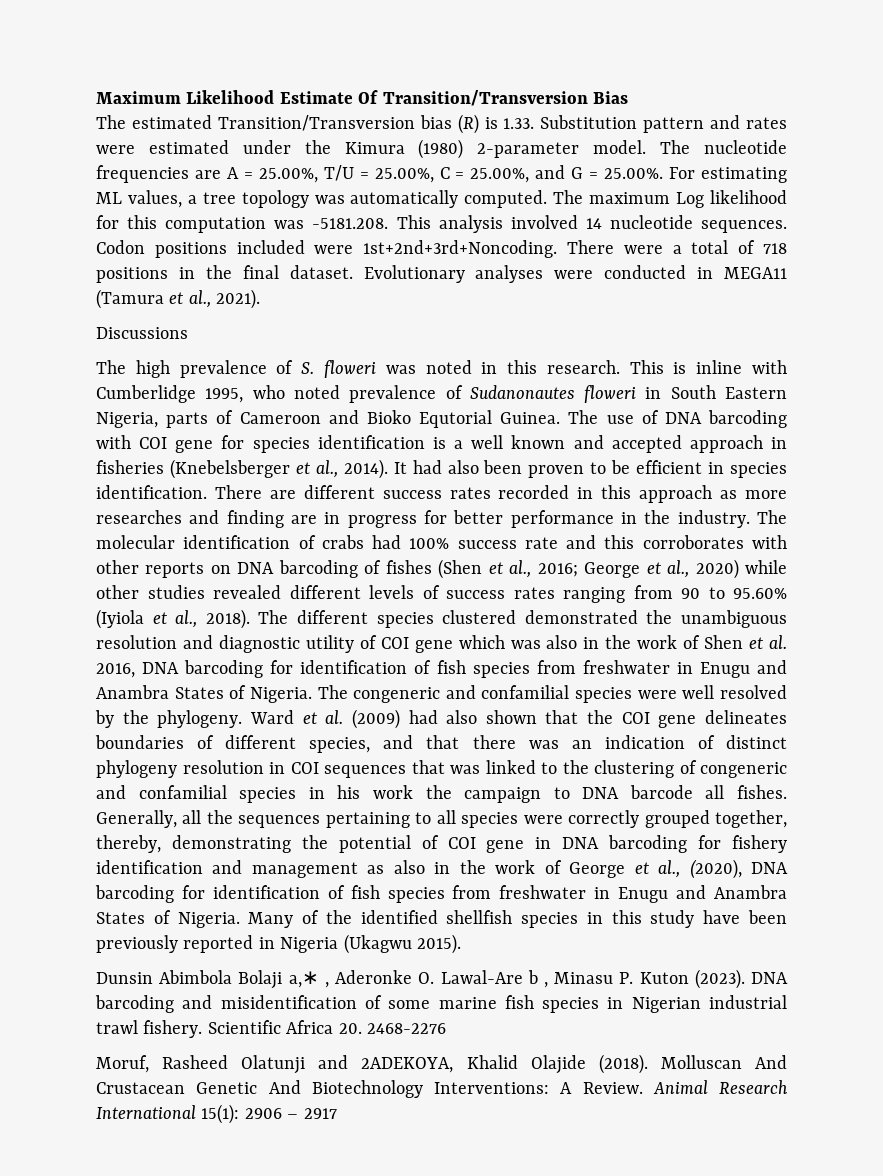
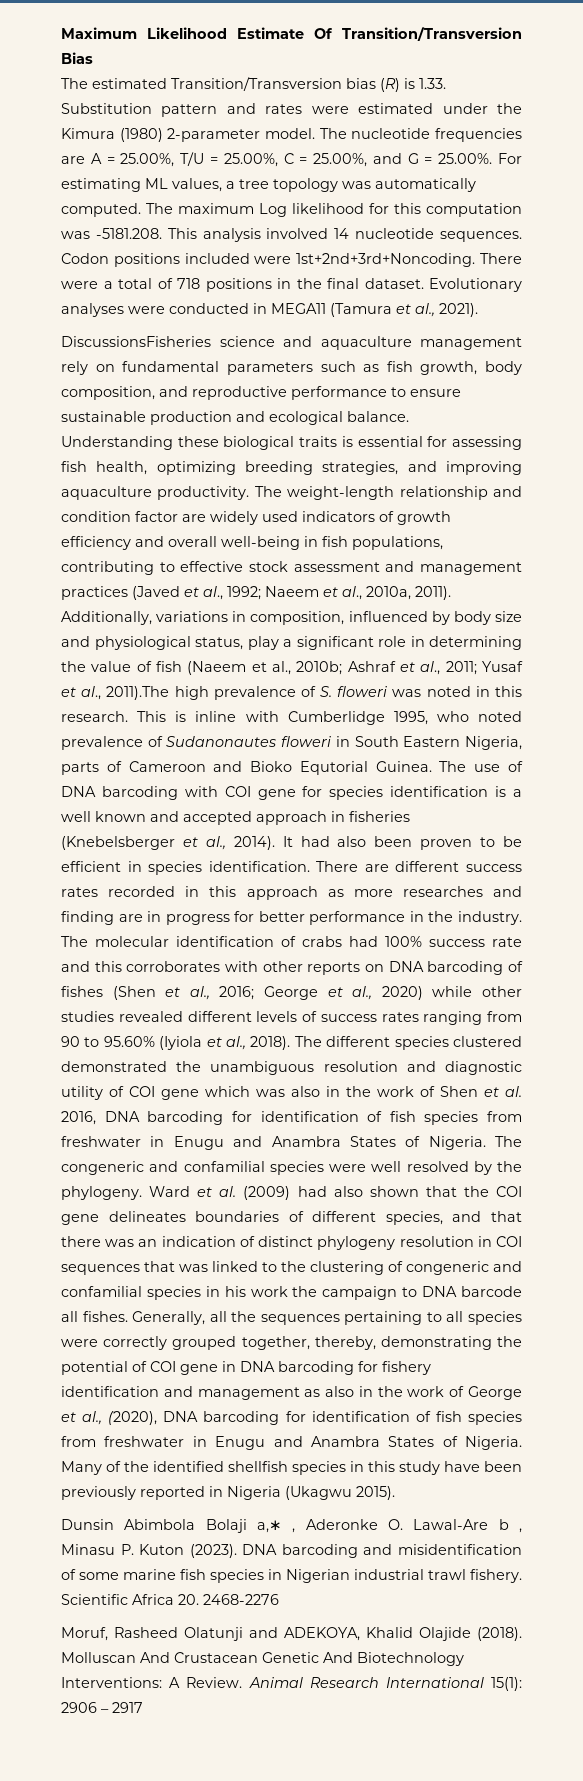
[96,327,188,339] [96,360,126,374] Discussions // The -> [61,336,522,350] [61,361,522,375] [61,386,461,400] [61,411,409,425] [61,436,522,450] [61,461,522,475] [61,486,522,500] [61,511,451,525] [61,536,443,550] [61,561,522,575] [61,586,451,600] [61,611,523,625] [61,636,522,650] [61,661,523,675] [61,686,170,700] DiscussionsFisheries science and aquaculture management rely on fundamental parameters such as fish growth, body composition, and reproductive performance to ensure sustainable production and ecological balance. Understanding these biological traits is essential for assessing fish health, optimizing breeding strategies, and improving aquaculture productivity. The weight-length relationship and condition factor are widely used indicators of growth efficiency and overall well-being in fish populations, contributing to effective stock assessment and management practices (Javed et al., 1992; Naeem et al., 2010a, 2011). Additionally, variations in composition, influenced by body size and physiological status, play a significant role in determining the value of fish (Naeem et al., 2010b; Ashraf et al., 2011; Yusaf et al., 2011).The
[361,1057,454,1073] 2ADEKOYA, -> [284,1627,360,1641] ADEKOYA,

